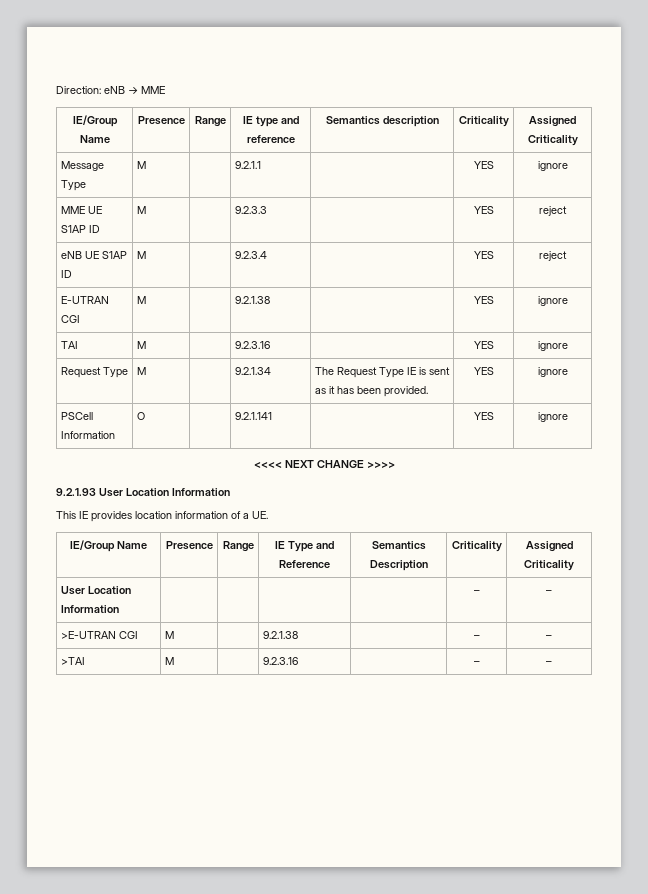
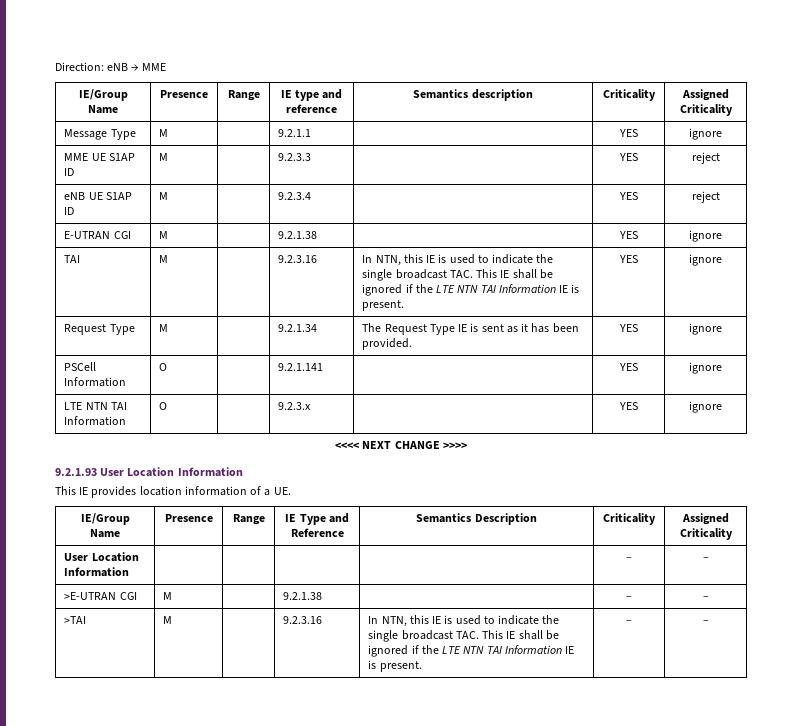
(270, 345) none -> [362,254,554,266] [362,269,553,281] [362,284,580,296] [362,300,405,311] In NTN, this IE is used to indicate the single broadcast TAC. This IE shall be ignored if the LTE NTN TAI Information IE is present.
(568, 417) none -> [64,402,127,410] [64,416,127,426] [159,402,168,410] [278,402,312,410] [618,402,638,410] [689,401,722,413] // LTE NTN TAI Information | O | | 9.2.3.x | | YES | ignore
(298, 661) none -> [368,615,560,627] [368,630,559,642] [368,645,575,657] [368,660,422,672] In NTN, this IE is used to indicate the single broadcast TAC. This IE shall be ignored if the LTE NTN TAI Information IE is present.

